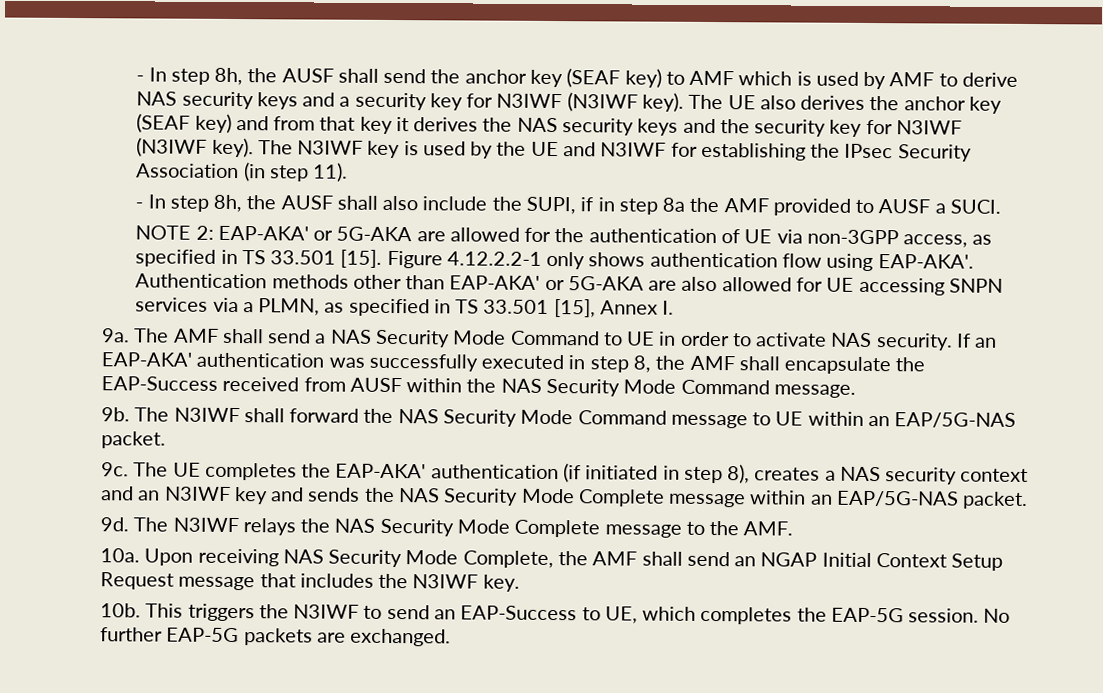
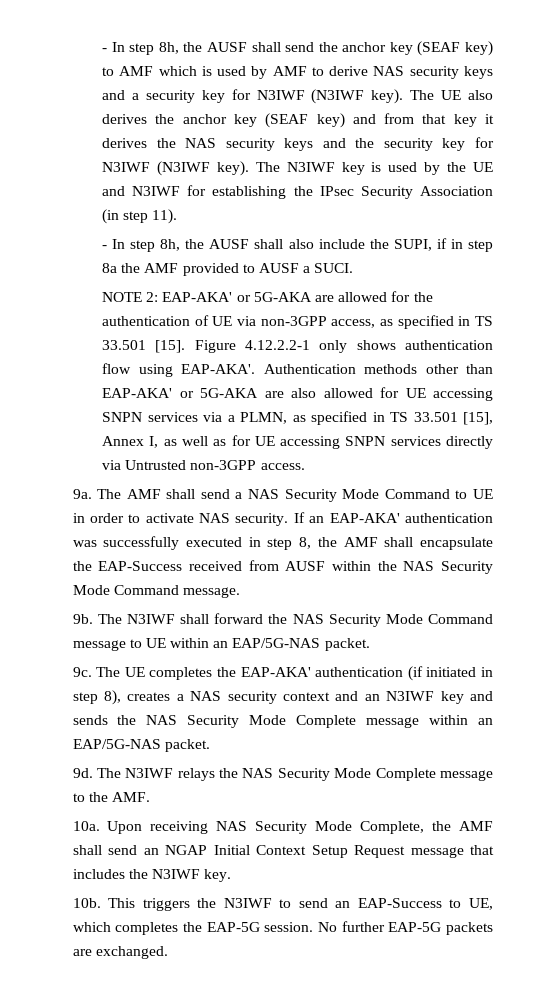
[662,300,675,315] I. -> [149,435,493,449] [102,460,305,470] I, as well as for UE accessing SNPN services directly via Untrusted non-3GPP access.

